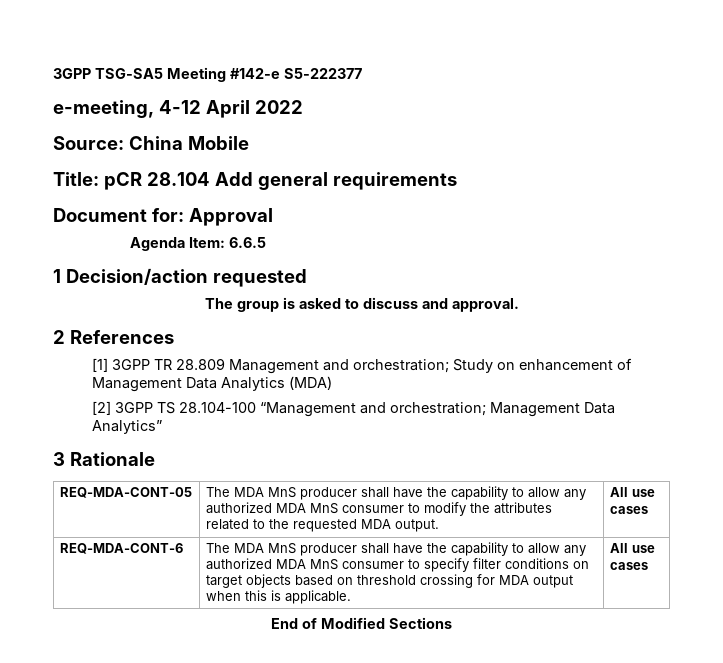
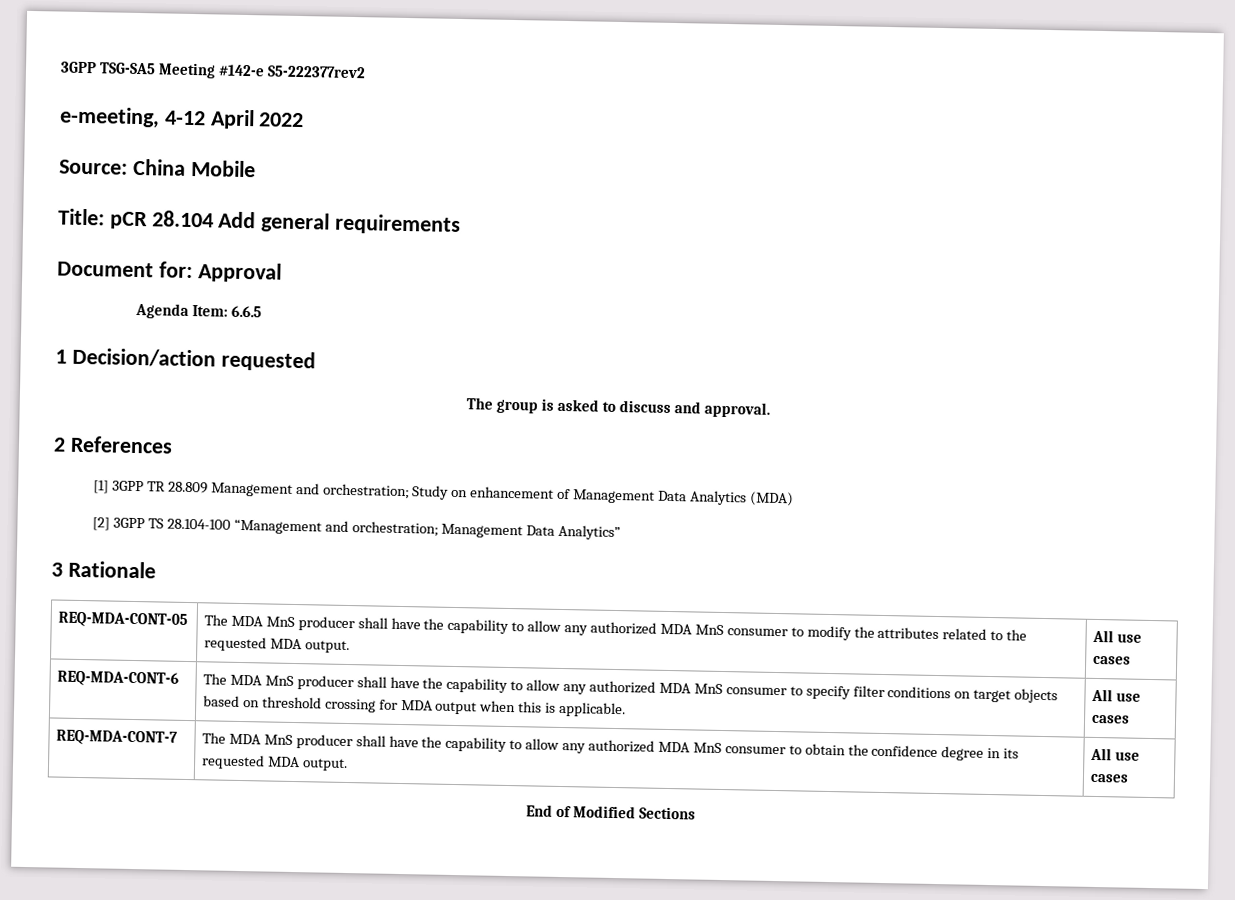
[284,68,362,79] S5-222377 -> [266,65,366,79] S5-222377rev2
(648, 566) none -> [56,729,179,746] [202,732,1020,761] [201,754,348,772] [1090,747,1140,761] [1090,773,1130,783] // REQ-MDA-CONT-7 | The MDA MnS producer shall have the capability to allow any authorized MDA MnS consumer to obtain the confidence degree in its requested MDA output. | All use cases

